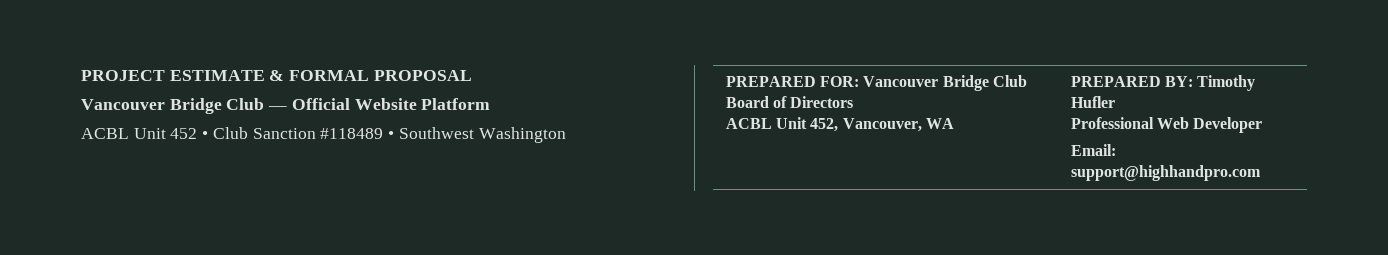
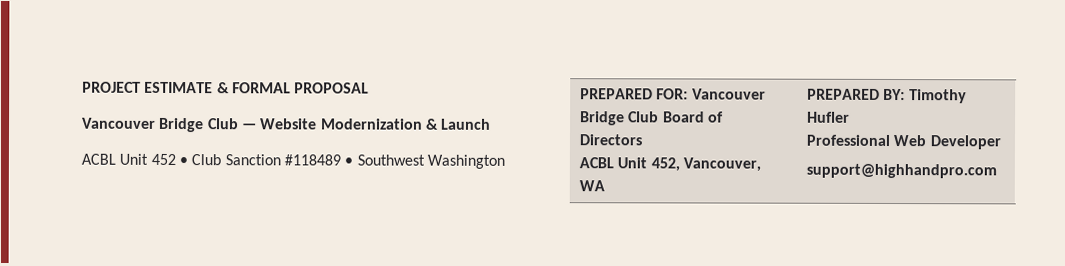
[291,98,491,110] Official Website Platform -> [260,118,492,130] Website Modernization & Launch
[1070,144,1116,156] Email: -> (1001, 142) none

